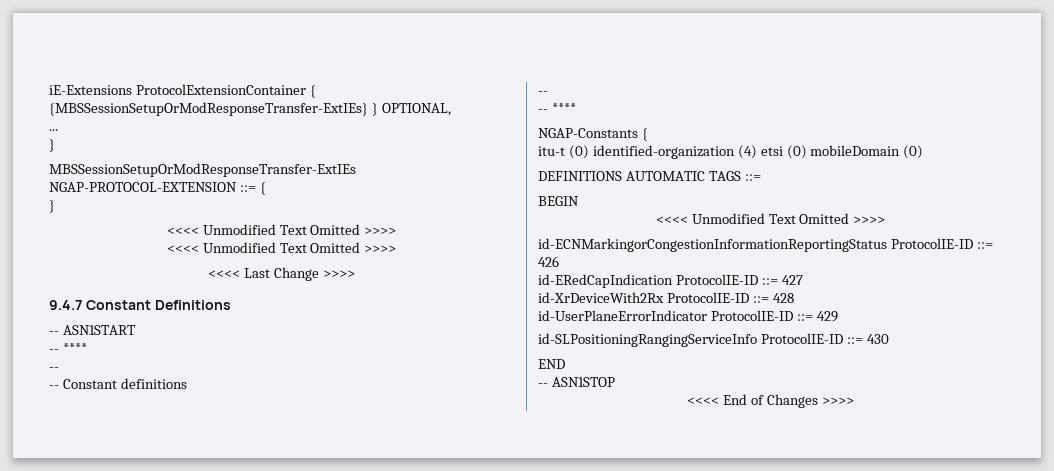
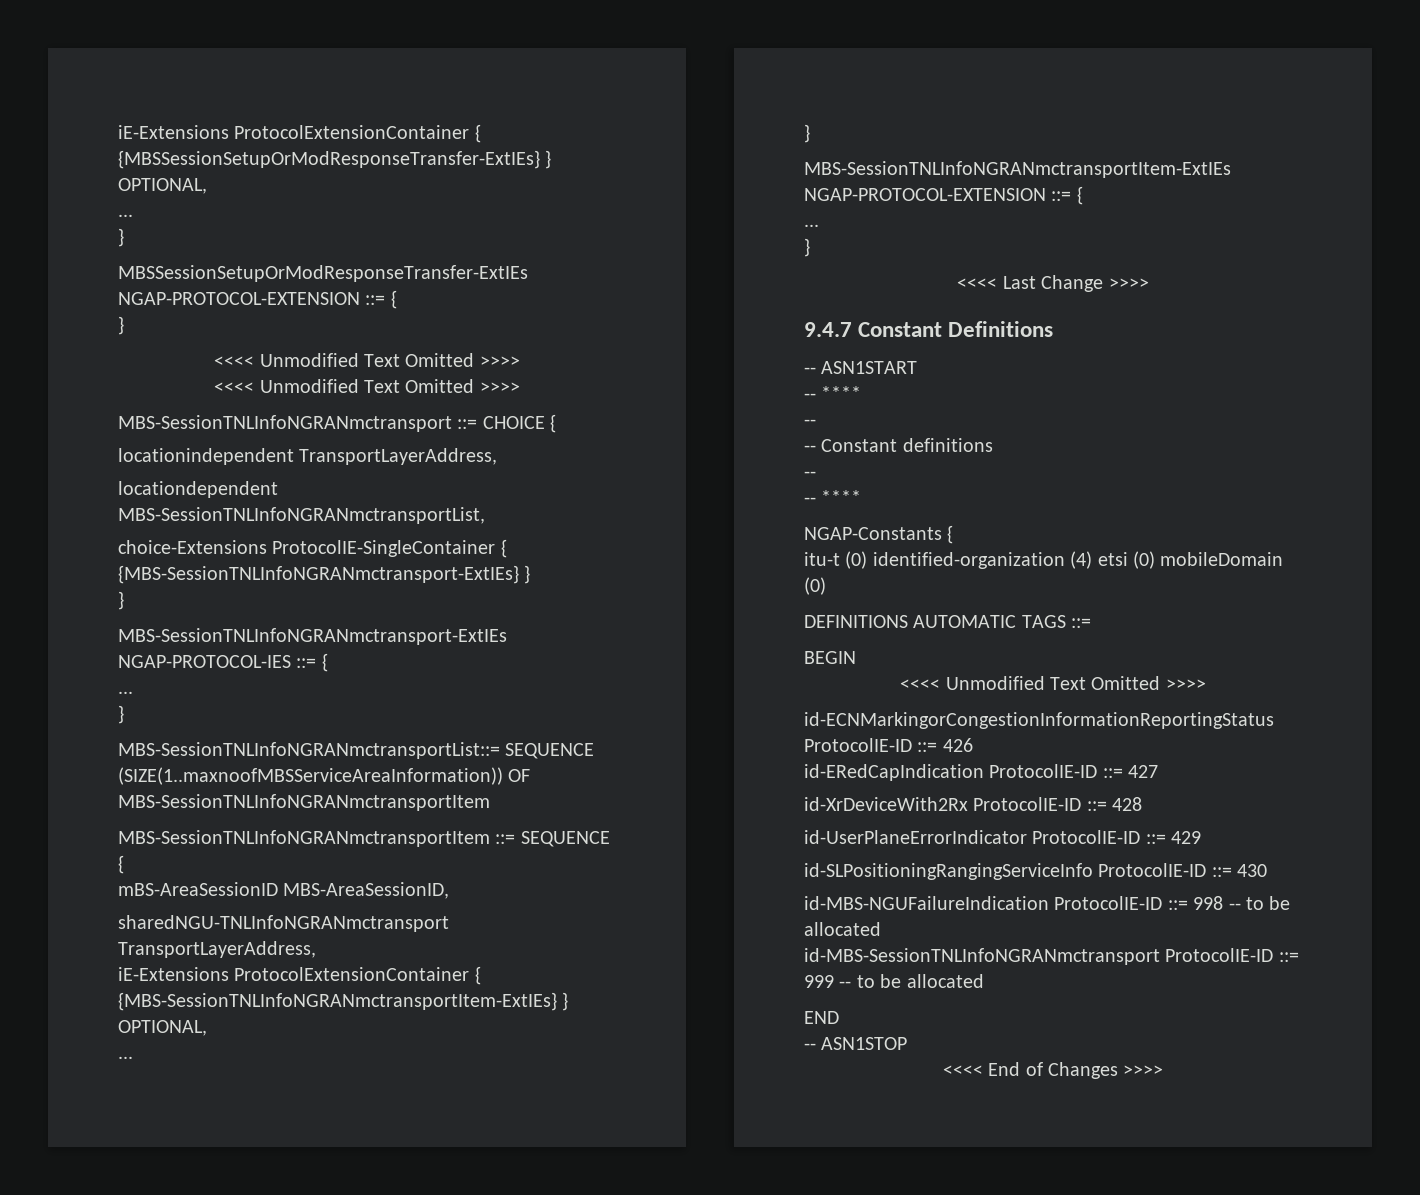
(397, 249) none -> [118,414,557,433] [118,448,498,465] [118,481,278,498] [118,507,485,524] [118,539,507,558] [118,565,531,584] [118,591,124,610] [118,628,507,645] [118,653,328,672] [118,691,133,694] [118,705,124,724] [118,742,595,759] [118,767,531,785] [118,794,490,811] [118,830,610,847] [118,855,124,874] [118,882,450,899] [118,915,449,932] [118,941,316,958] [118,966,481,985] [118,992,569,1011] [118,1020,207,1036] [118,1056,133,1059] [804,124,810,143] [804,161,1231,178] [804,186,1083,205] [804,224,819,227] [804,238,810,257] // MBS-SessionTNLInfoNGRANmctransport ::= CHOICE { // locationindependent TransportLayerAddress, // locationdependent MBS-SessionTNLInfoNGRANmctransportList, // choice-Extensions ProtocolIE-SingleContainer { {MBS-SessionTNLInfoNGRANmctransport-ExtIEs} } // } // MBS-SessionTNLInfoNGRANmctransport-ExtIEs NGAP-PROTOCOL-IES ::= { // ... // } // MBS-SessionTNLInfoNGRANmctransportList::= SEQUENCE (SIZE(1..maxnoofMBSServiceAreaInformation)) OF MBS-SessionTNLInfoNGRANmctransportItem // MBS-SessionTNLInfoNGRANmctransportItem ::= SEQUENCE { // mBS-AreaSessionID MBS-AreaSessionID, // sharedNGU-TNLInfoNGRANmctransport TransportLayerAddress, // iE-Extensions ProtocolExtensionContainer { {MBS-SessionTNLInfoNGRANmctransportItem-ExtIEs} } OPTIONAL, // ... // } // MBS-SessionTNLInfoNGRANmctransportItem-ExtIEs NGAP-PROTOCOL-EXTENSION ::= { // ... // }
(889, 339) none -> [804,896,1291,910] [804,922,881,936] [804,948,1299,965] [804,974,984,988] // id-MBS-NGUFailureIndication ProtocolIE-ID ::= 998 -- to be allocated // id-MBS-SessionTNLInfoNGRANmctransport ProtocolIE-ID ::= 999 -- to be allocated

